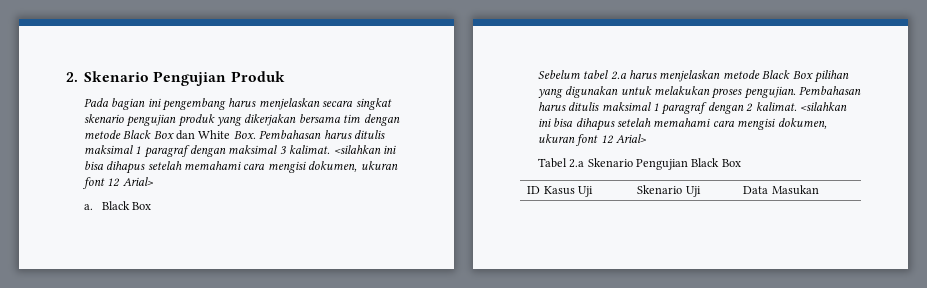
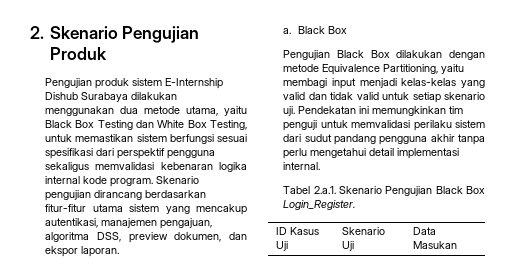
[83,98,392,111] [83,114,400,127] [83,130,174,139] Pada bagian ini pengembang harus menjelaskan secara singkat skenario pengujian produk yang dikerjakan bersama tim dengan metode Black Box -> [45,78,224,89] [45,92,178,102] [45,106,247,116] [45,120,133,130] Pengujian produk sistem E-Internship Dishub Surabaya dilakukan menggunakan dua metode utama, yaitu Black Box Testing
[233,130,385,139] [83,145,396,158] [83,161,398,174] [82,177,154,189] [83,201,152,210] [537,70,849,83] [537,86,862,99] [537,102,847,115] [537,118,827,131] [537,134,648,146] Box. Pembahasan harus ditulis maksimal 1 paragraf dengan maksimal 3 kalimat. <silahkan ini bisa dihapus setelah memahami cara mengisi dokumen, ukuran font 12 Arial> // a. Black Box // Sebelum tabel 2.a harus menjelaskan metode Black Box pilihan yang digunakan untuk melakukan proses pengujian. Pembahasan harus ditulis maksimal 1 paragraf dengan 2 kalimat. <silahkan ini bisa dihapus setelah memahami cara mengisi dokumen, ukuran font 12 Arial> -> [187,120,247,130] [45,134,247,144] [45,148,216,159] [45,162,247,172] [45,176,200,187] [45,190,207,201] [45,204,247,215] [45,218,213,229] [45,232,247,243] [45,246,120,257] [283,26,348,34] [283,50,485,60] [283,64,465,75] [283,78,485,89] [283,92,485,103] [283,106,464,116] [283,120,485,131] [283,134,485,145] [283,148,460,159] [283,162,321,170] Box Testing, untuk memastikan sistem berfungsi sesuai spesifikasi dari perspektif pengguna sekaligus memvalidasi kebenaran logika internal kode program. Skenario pengujian dirancang berdasarkan fitur-fitur utama sistem yang mencakup autentikasi, manajemen pengajuan, algoritma DSS, preview dokumen, dan ekspor laporan. // a. Black Box // Pengujian Black Box dilakukan dengan metode Equivalence Partitioning, yaitu membagi input menjadi kelas-kelas yang valid dan tidak valid untuk setiap skenario uji. Pendekatan ini memungkinkan tim penguji untuk memvalidasi perilaku sistem dari sudut pandang pengguna akhir tanpa perlu mengetahui detail implementasi internal.
[569,159,585,168] 2.a -> [313,186,336,194] 2.a.1.
(741, 163) none -> [283,200,356,210] Login_Register.

